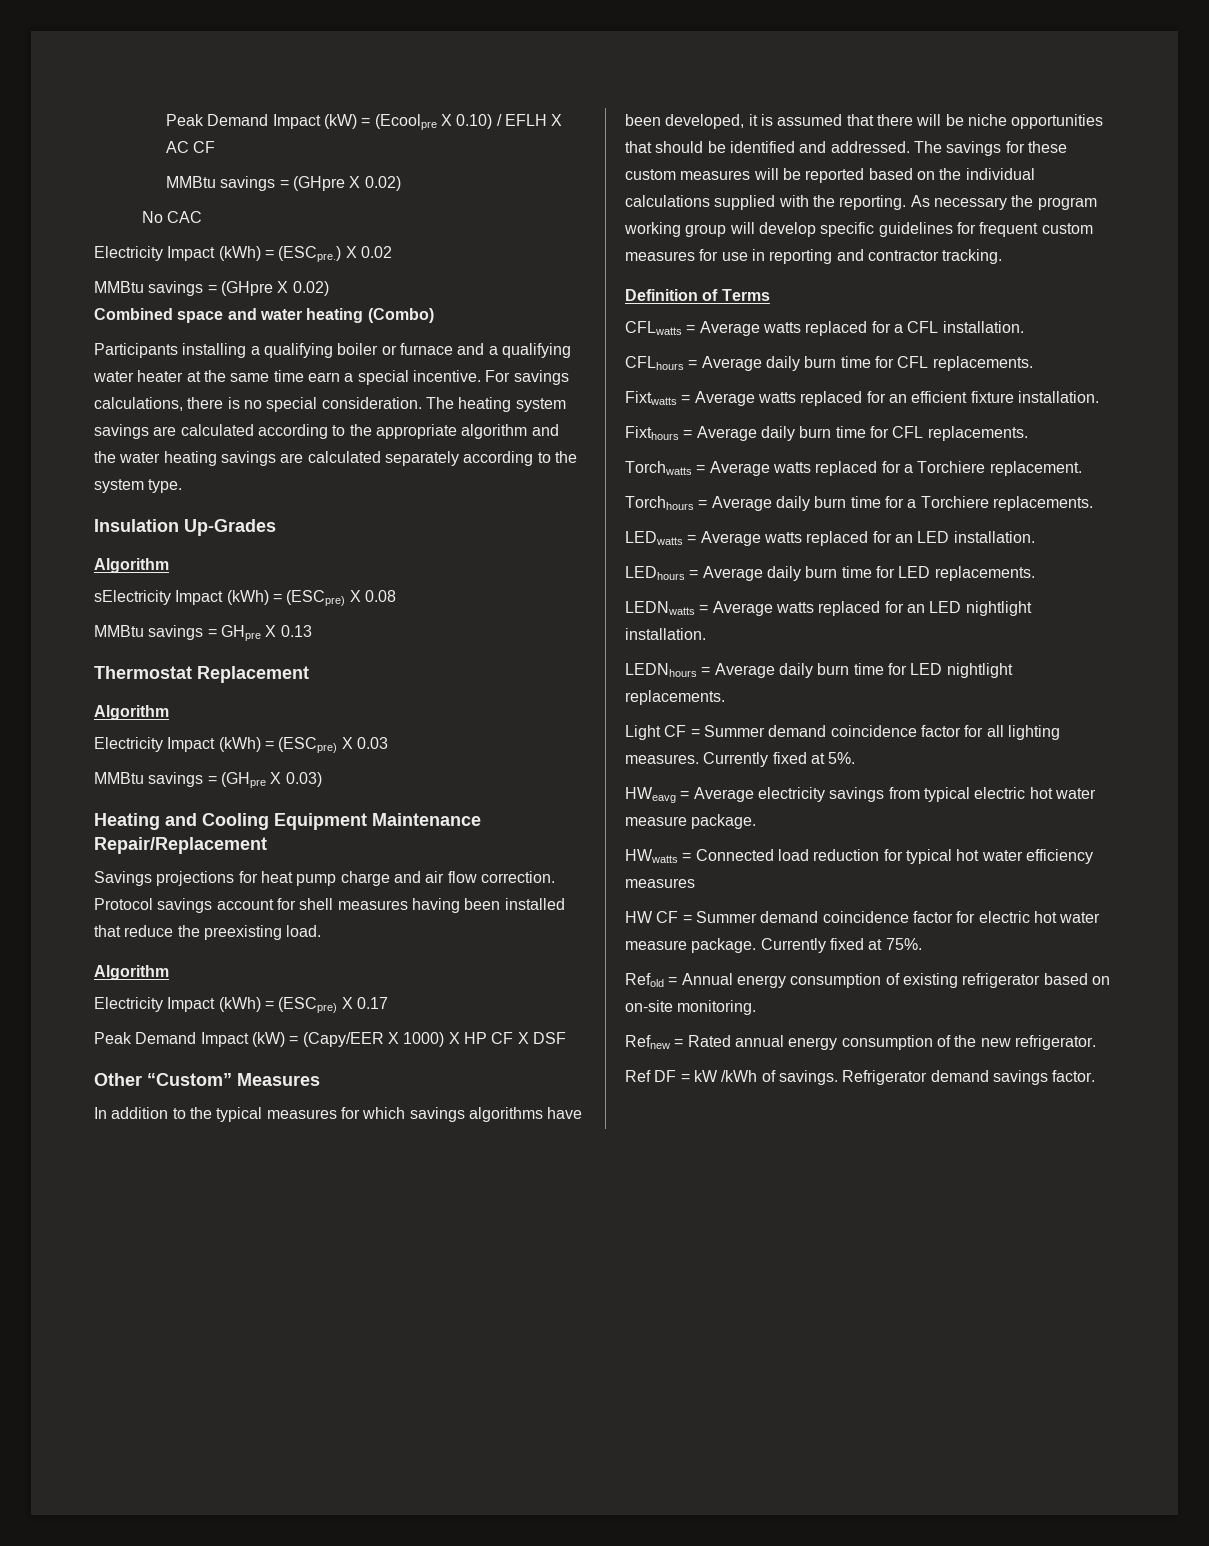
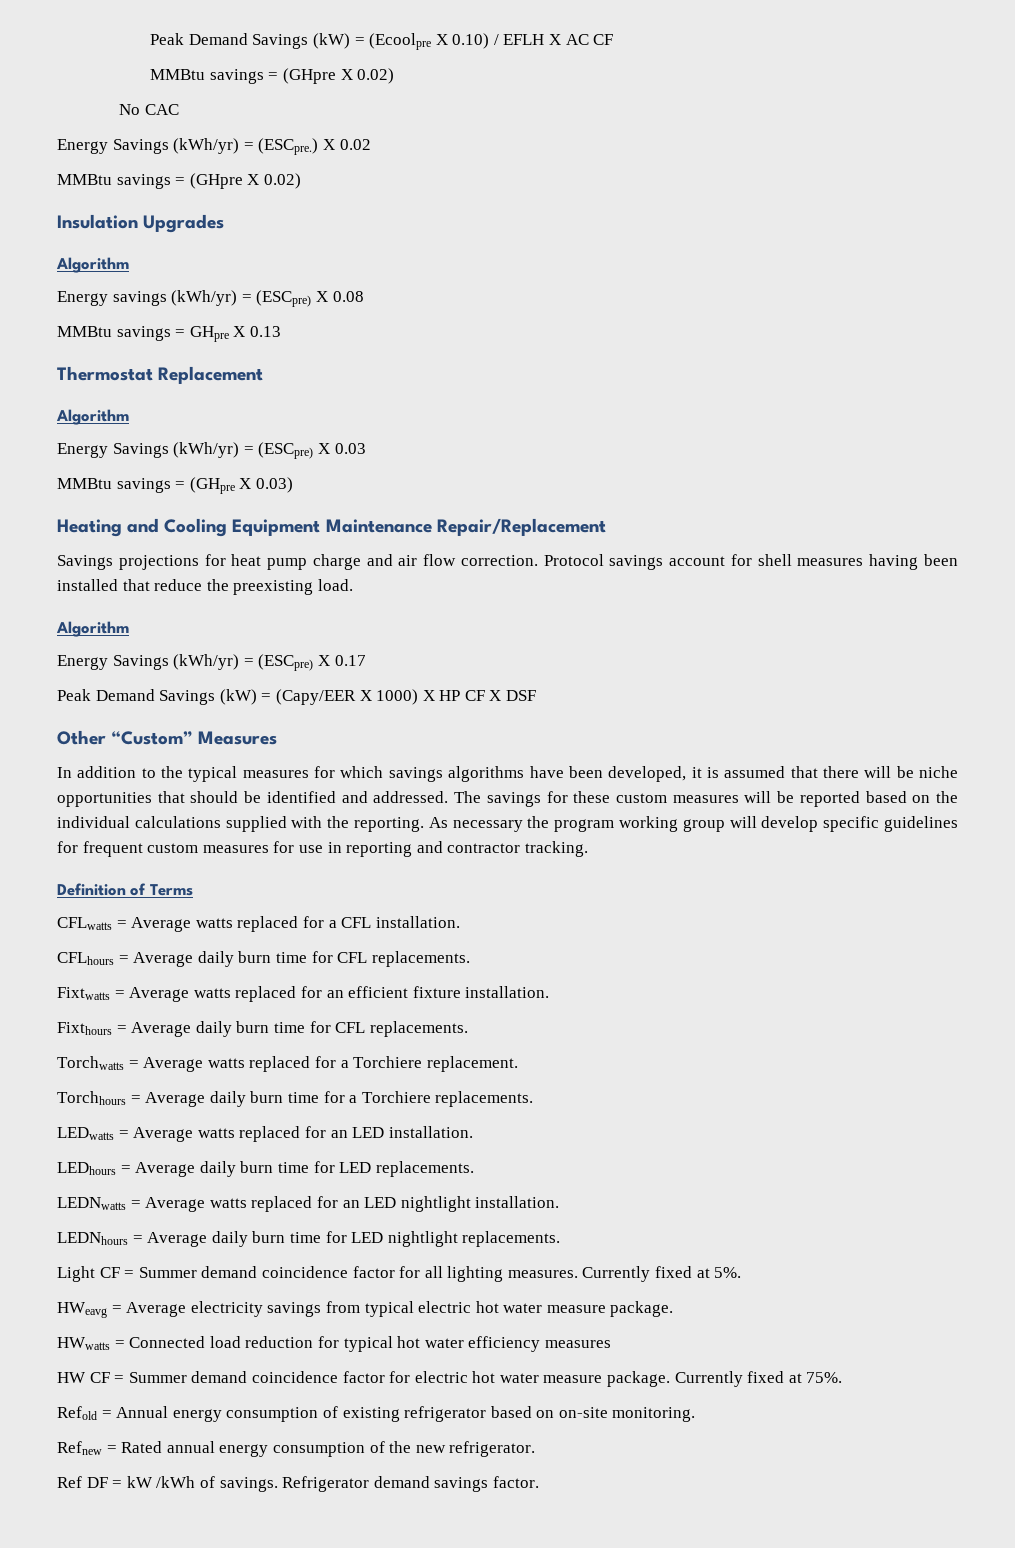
[165,114,321,129] Peak Demand Impact -> [150,33,309,49] Peak Demand Savings
[94,246,261,261] Electricity Impact (kWh) -> [57,138,240,154] Energy Savings (kWh/yr)
[94,308,434,323] [94,343,571,358] [93,370,569,385] [94,397,566,412] [94,424,559,439] [94,451,577,466] [94,479,183,493] // Combined space and water heating (Combo) // Participants installing a qualifying boiler or furnace and a qualifying water heater at the same time earn a special incentive. For savings calculations, there is no special consideration. The heating system savings are calculated according to the appropriate algorithm and the water heating savings are calculated separately according to the system type. -> (301, 181) none
[184,519,276,536] [94,558,169,573] [94,590,269,605] Up-Grades // Algorithm // sElectricity Impact (kWh) -> [143,214,225,233] [56,257,129,273] [57,290,238,306] Upgrades // Algorithm // Energy savings (kWh/yr)
[94,737,261,752] Electricity Impact (kWh) -> [57,442,240,458] Energy Savings (kWh/yr)
[94,997,261,1012] Electricity Impact (kWh) -> [57,654,240,670] Energy Savings (kWh/yr)
[200,1032,249,1047] Impact -> [159,690,216,705] Savings

